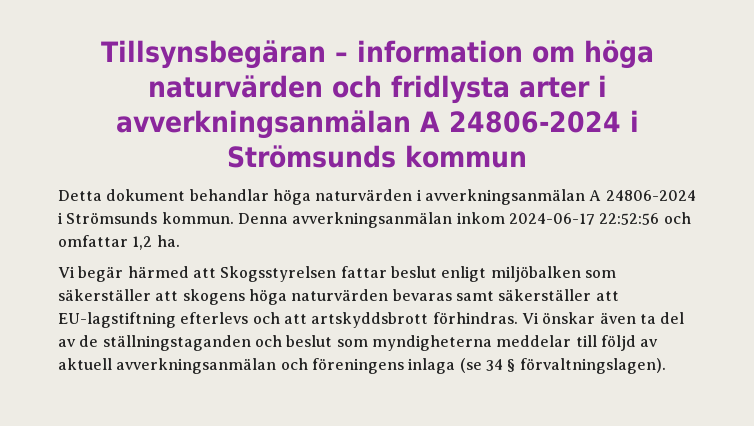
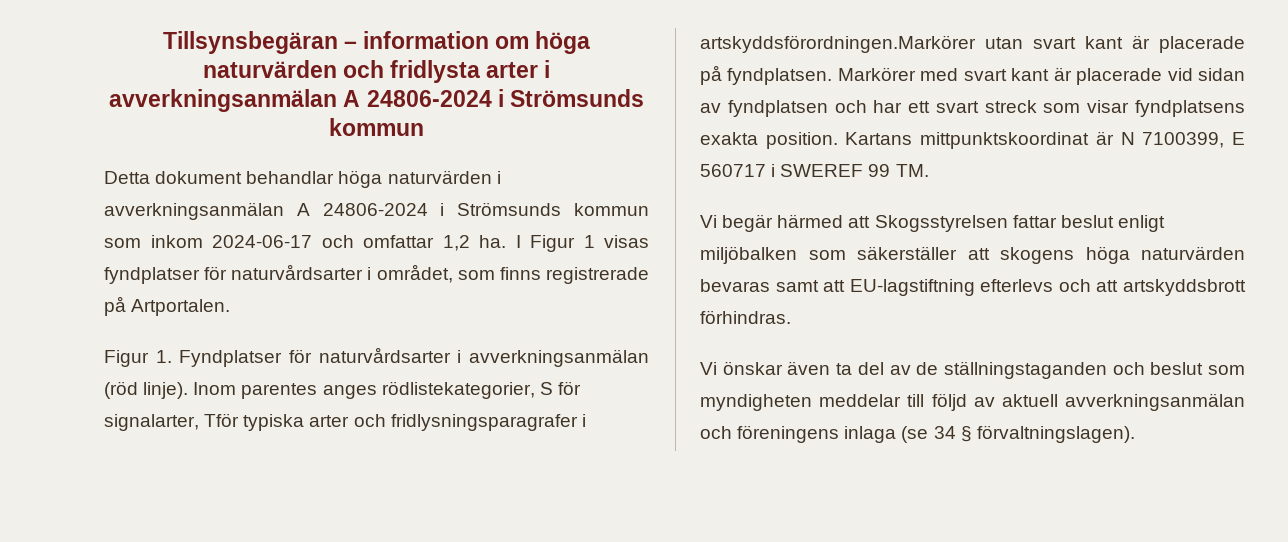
[161,212,453,228] kommun. Denna avverkningsanmälan -> [574,203,649,216] [104,238,141,248] kommun som
[599,213,660,225] 22:52:56 -> (312, 241) none
(180, 241) none -> [515,235,649,252] [104,264,650,284] [104,296,231,316] [104,347,649,367] [104,381,581,399] [104,413,586,431] [700,35,1245,53] [700,65,1245,85] [700,100,1245,117] [700,131,1245,149] [700,164,929,177] I Figur 1 visas fyndplatser för naturvårdsarter i området, som finns registrerade på Artportalen. // Figur 1. Fyndplatser för naturvårdsarter i avverkningsanmälan (röd linje). Inom parentes anges rödlistekategorier, S för signalarter, Tför typiska arter och fridlysningsparagrafer i artskyddsförordningen.Markörer utan svart kant är placerade på fyndplatsen. Markörer med svart kant är placerade vid sidan av fyndplatsen och har ett svart streck som visar fyndplatsens exakta position. Kartans mittpunktskoordinat är N 7100399, E 560717 i SWEREF 99 TM.
[498,289,592,301] säkerställer -> (819, 286) none
(518, 318) none -> (791, 317) //
[371,335,492,351] myndigheterna -> [700,394,812,411] myndigheten

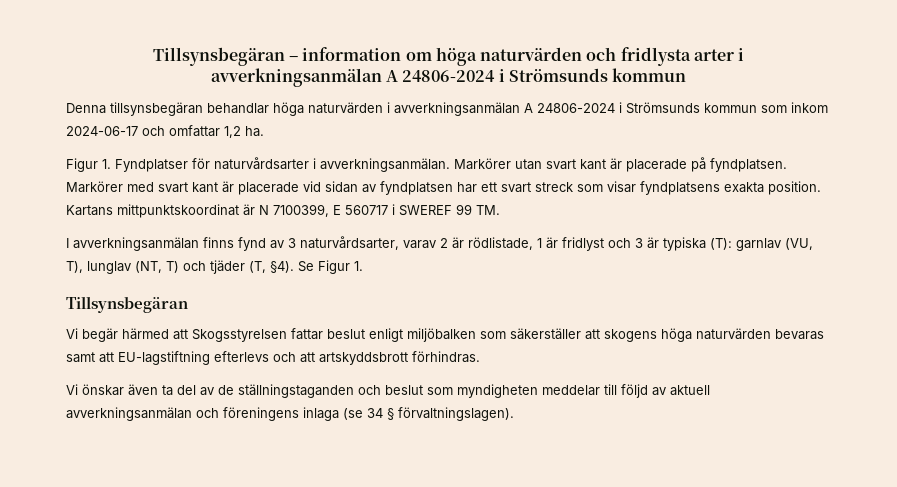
[104,171,243,184] Detta dokument -> [66,102,203,116] Denna tillsynsbegäran
[515,235,649,252] [104,264,650,284] [104,296,231,316] I Figur 1 visas fyndplatser för naturvårdsarter i området, som finns registrerade på Artportalen. -> (264, 131) none
[469,349,649,367] [104,381,581,399] [104,413,586,431] [700,35,976,53] avverkningsanmälan (röd linje). Inom parentes anges rödlistekategorier, S för signalarter, Tför typiska arter och fridlysningsparagrafer i artskyddsförordningen.Markörer -> [320,158,511,172] avverkningsanmälan. Markörer
[834,100,867,113] och -> (453, 188) none
(929, 170) none -> [66,236,813,251] [66,260,363,274] [66,296,188,313] // I avverkningsanmälan finns fynd av 3 naturvårdsarter, varav 2 är rödlistade, 1 är fridlyst och 3 är typiska (T): garnlav (VU, T), lunglav (NT, T) och tjäder (T, §4). Se Figur 1. // Tillsynsbegäran

